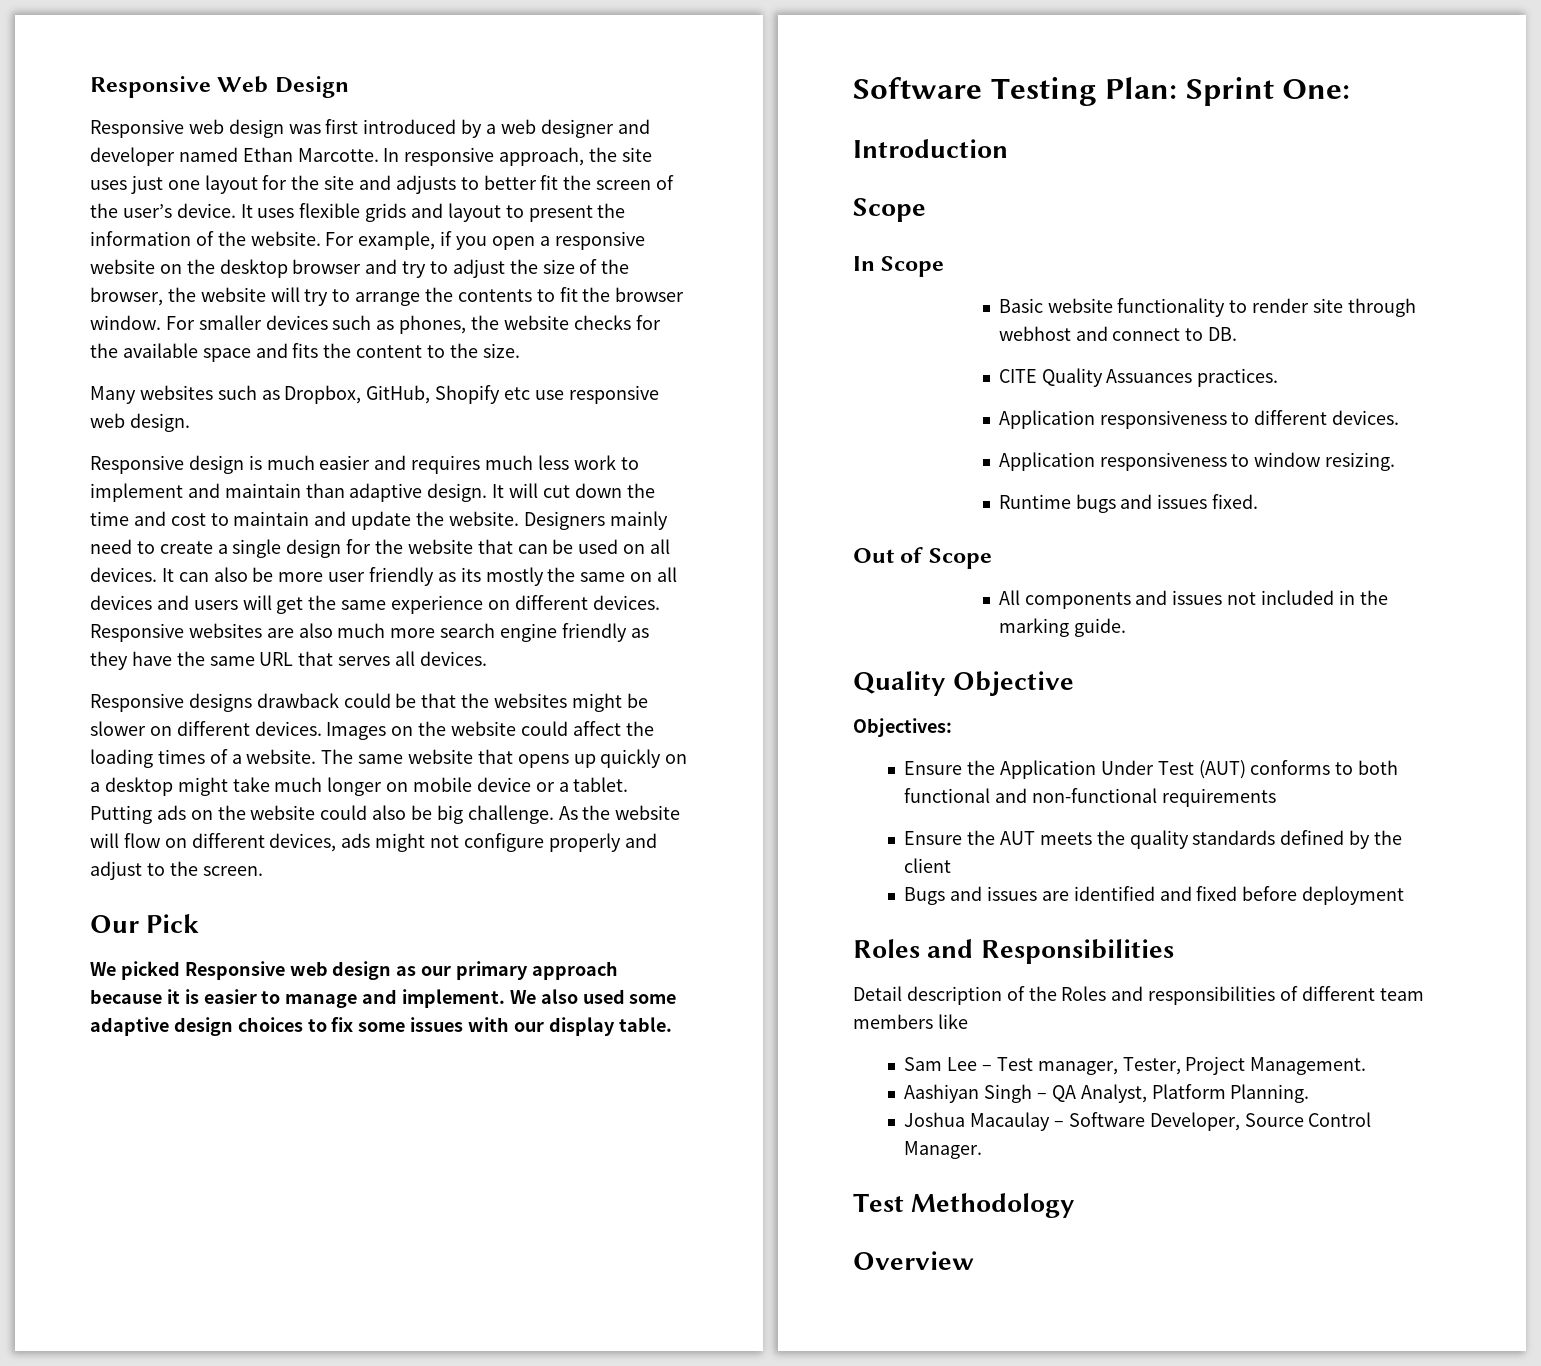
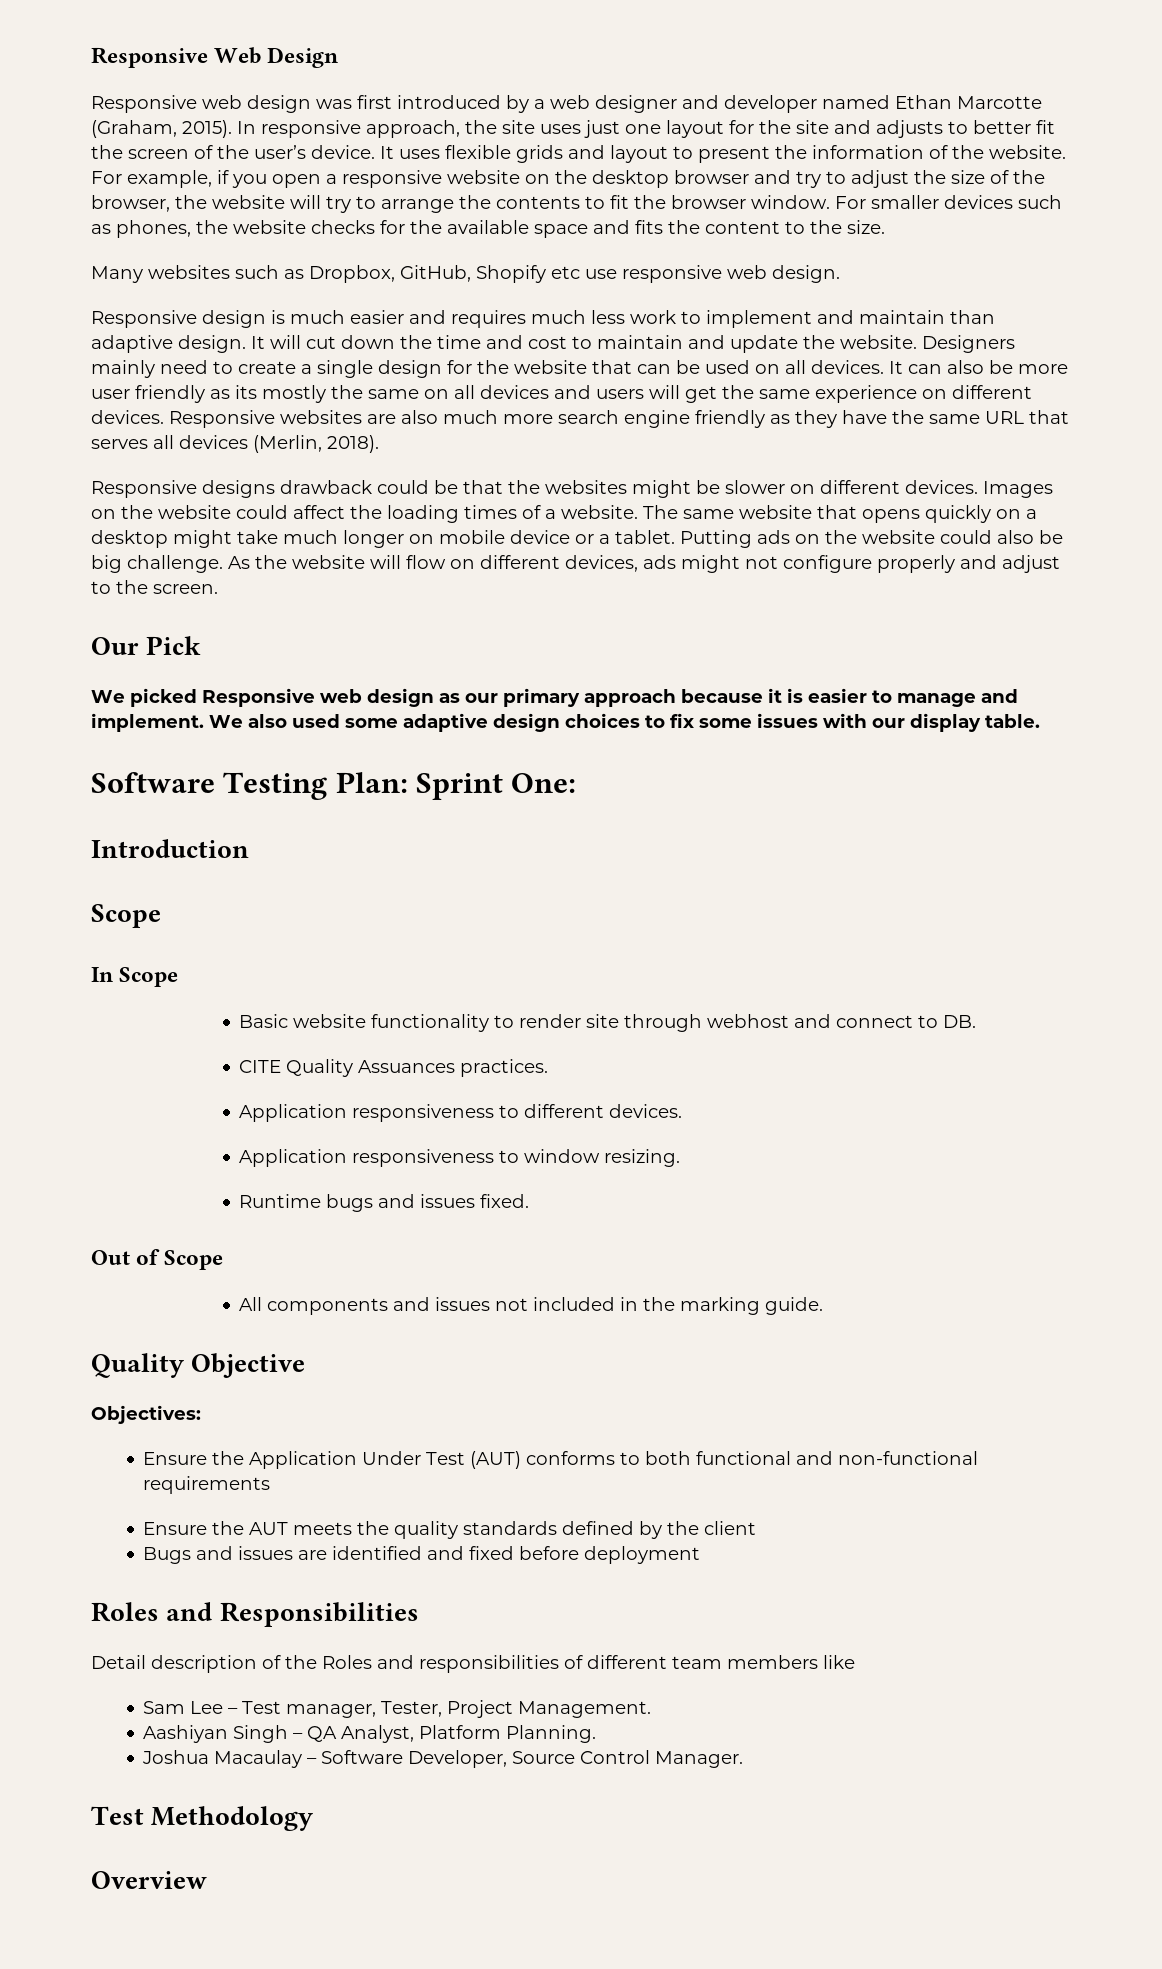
[297,148,379,162] Marcotte. -> [957,96,1042,109] [91,120,232,138] Marcotte (Graham, 2015).
[419,651,487,666] devices. -> [179,435,379,453] devices (Merlin, 2018).
[573,754,596,768] up -> (920, 516) none

